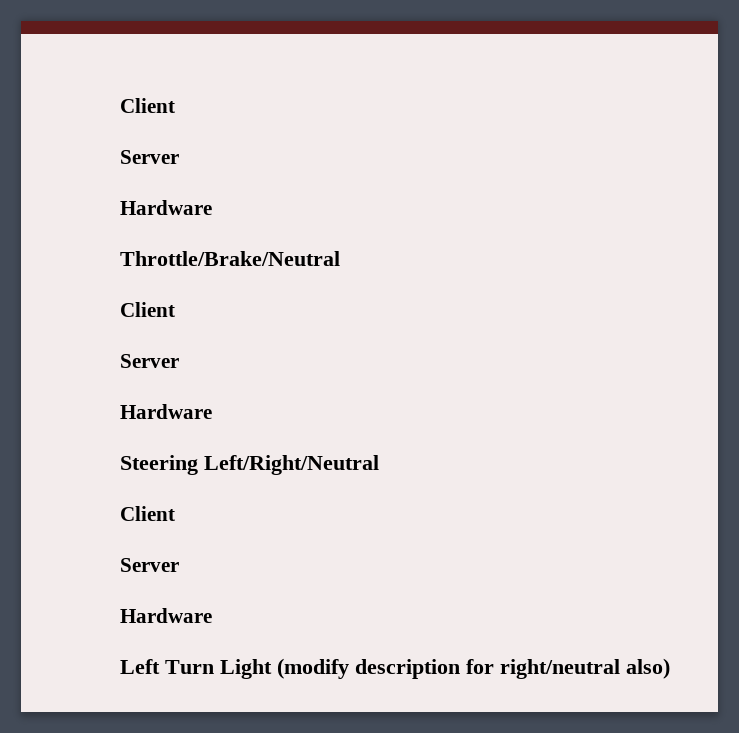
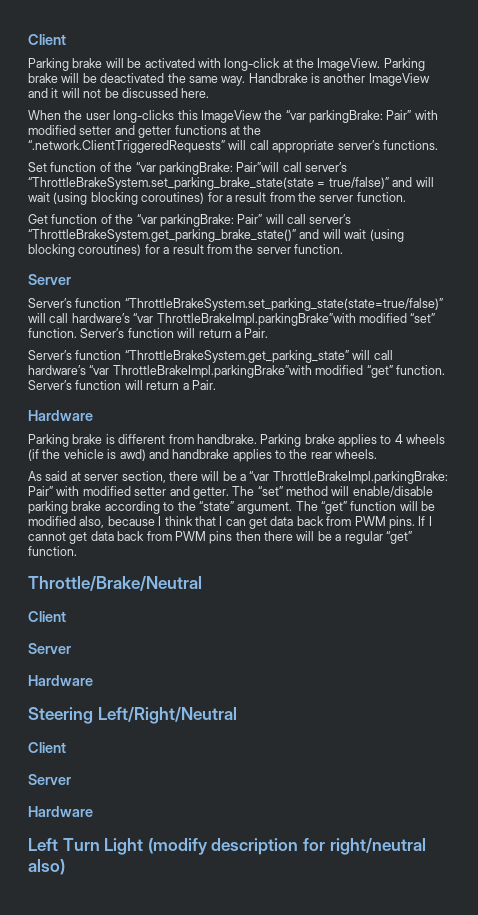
[120,98,175,113] [120,150,179,164] [120,200,212,215] Client // Server // Hardware -> [28,34,66,45] [28,58,425,71] [28,73,430,86] [28,88,210,98] [28,110,438,123] [28,125,262,138] [28,140,438,153] [28,162,347,175] [28,177,434,190] [28,192,406,205] [28,214,352,227] [28,229,404,242] [28,244,343,257] [28,274,71,285] [28,298,443,311] [28,313,436,326] [28,328,269,338] [28,350,393,363] [28,365,445,378] [28,380,216,390] [28,410,93,421] [28,434,446,447] [28,449,378,462] [28,471,448,484] [28,486,433,499] [28,501,436,514] [28,516,432,529] [28,531,412,544] [28,546,77,556] Client // Parking brake will be activated with long-click at the ImageView. Parking brake will be deactivated the same way. Handbrake is another ImageView and it will not be discussed here. // When the user long-clicks this ImageView the “var parkingBrake: Pair” with modified setter and getter functions at the “.network.ClientTriggeredRequests” will call appropriate server’s functions. // Set function of the “var parkingBrake: Pair”will call server’s “ThrottleBrakeSystem.set_parking_brake_state(state = true/false)” and will wait (using blocking coroutines) for a result from the server function. // Get function of the “var parkingBrake: Pair” will call server’s “ThrottleBrakeSystem.get_parking_brake_state()” and will wait (using blocking coroutines) for a result from the server function. // Server // Server’s function “ThrottleBrakeSystem.set_parking_state(state=true/false)” will call hardware’s “var ThrottleBrakeImpl.parkingBrake”with modified “set” function. Server’s function will return a Pair. // Server’s function “ThrottleBrakeSystem.get_parking_state” will call hardware’s “var ThrottleBrakeImpl.parkingBrake”with modified “get” function. Server’s function will return a Pair. // Hardware // Parking brake is different from handbrake. Parking brake applies to 4 wheels (if the vehicle is awd) and handbrake applies to the rear wheels. // As said at server section, there will be a “var ThrottleBrakeImpl.parkingBrake: Pair” with modified setter and getter. The “set” method will enable/disable parking brake according to the “state” argument. The “get” function will be modified also, because I think that I can get data back from PWM pins. If I cannot get data back from PWM pins then there will be a regular “get” function.

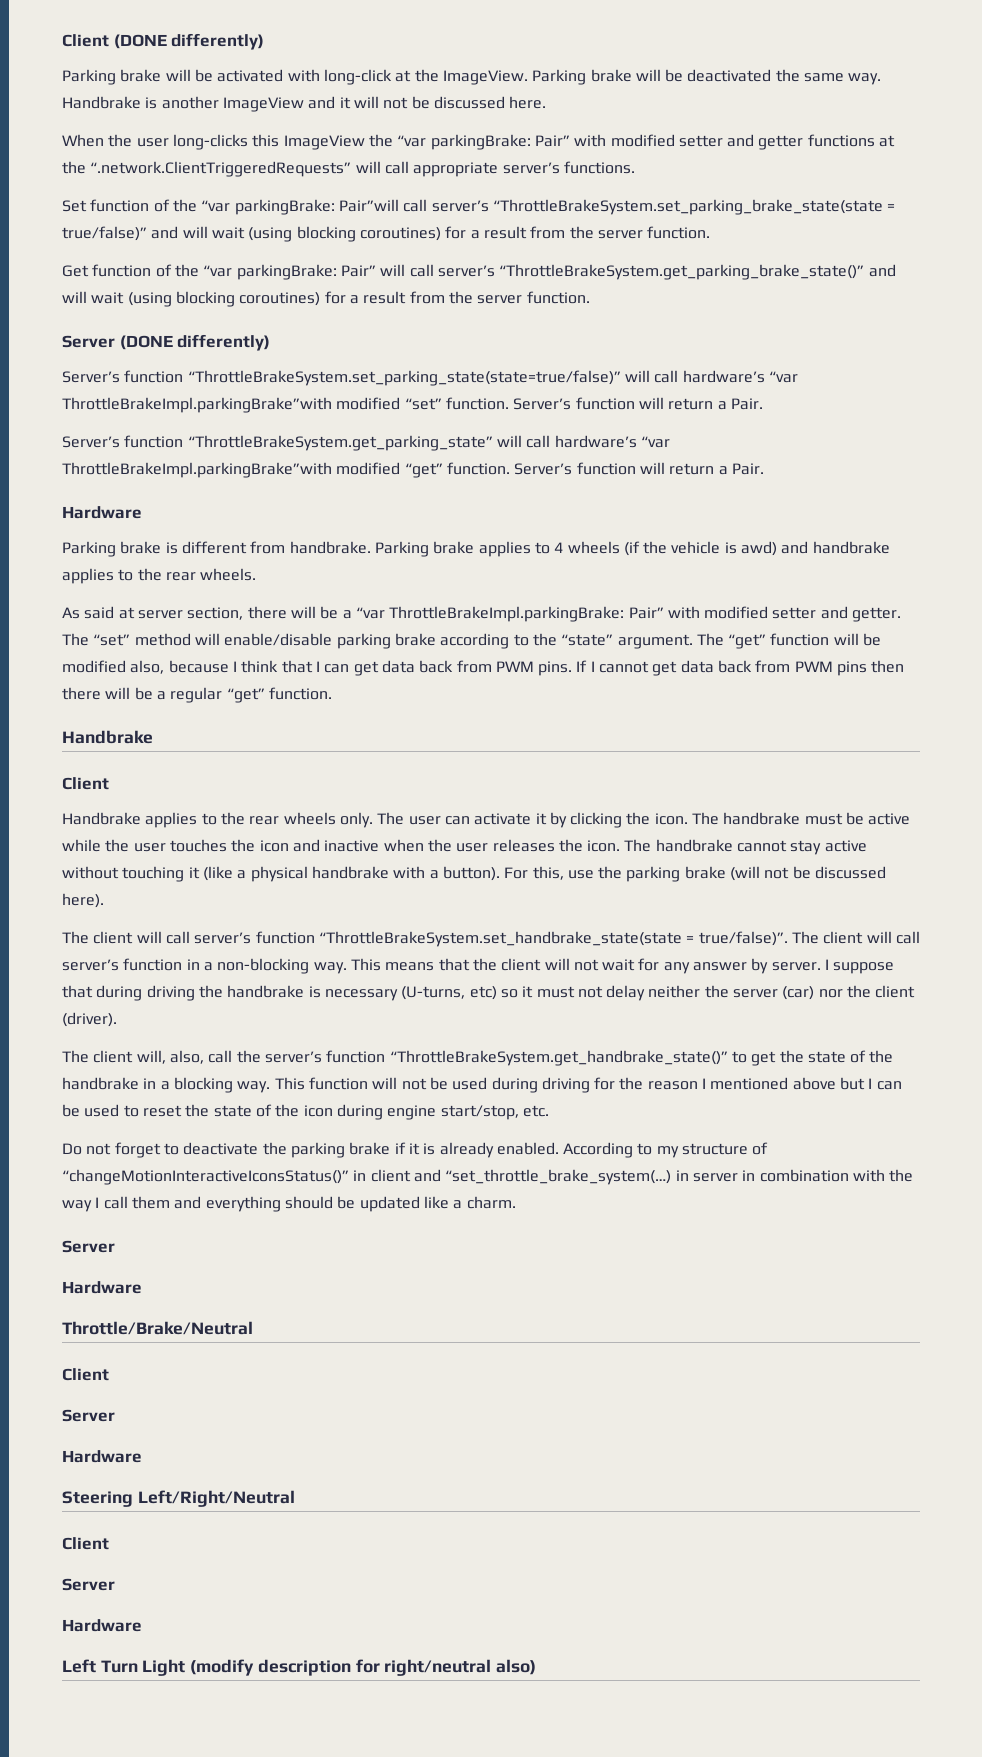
[28,34,66,45] Client -> [62,33,265,50] Client (DONE differently)
(71, 279) none -> [119,334,271,351] (DONE differently)
(77, 551) none -> [62,730,153,744] [62,777,109,790] [62,812,911,828] [62,839,867,855] [62,866,887,882] [62,893,104,908] [62,931,920,947] [62,958,895,974] [62,985,916,1001] [62,1012,117,1027] [62,1050,894,1066] [62,1077,902,1093] [62,1104,549,1120] [62,1142,769,1158] [62,1169,914,1185] [62,1196,516,1212] [62,1240,115,1253] [62,1281,142,1294] // Handbrake // Client // Handbrake applies to the rear wheels only. The user can activate it by clicking the icon. The handbrake must be active while the user touches the icon and inactive when the user releases the icon. The handbrake cannot stay active without touching it (like a physical handbrake with a button). For this, use the parking brake (will not be discussed here). // The client will call server’s function “ThrottleBrakeSystem.set_handbrake_state(state = true/false)”. The client will call server’s function in a non-blocking way. This means that the client will not wait for any answer by server. I suppose that during driving the handbrake is necessary (U-turns, etc) so it must not delay neither the server (car) nor the client (driver). // The client will, also, call the server’s function “ThrottleBrakeSystem.get_handbrake_state()” to get the state of the handbrake in a blocking way. This function will not be used during driving for the reason I mentioned above but I can be used to reset the state of the icon during engine start/stop, etc. // Do not forget to deactivate the parking brake if it is already enabled. According to my structure of “changeMotionInteractiveIconsStatus()” in client and “set_throttle_brake_system(…) in server in combination with the way I call them and everything should be updated like a charm. // Server // Hardware

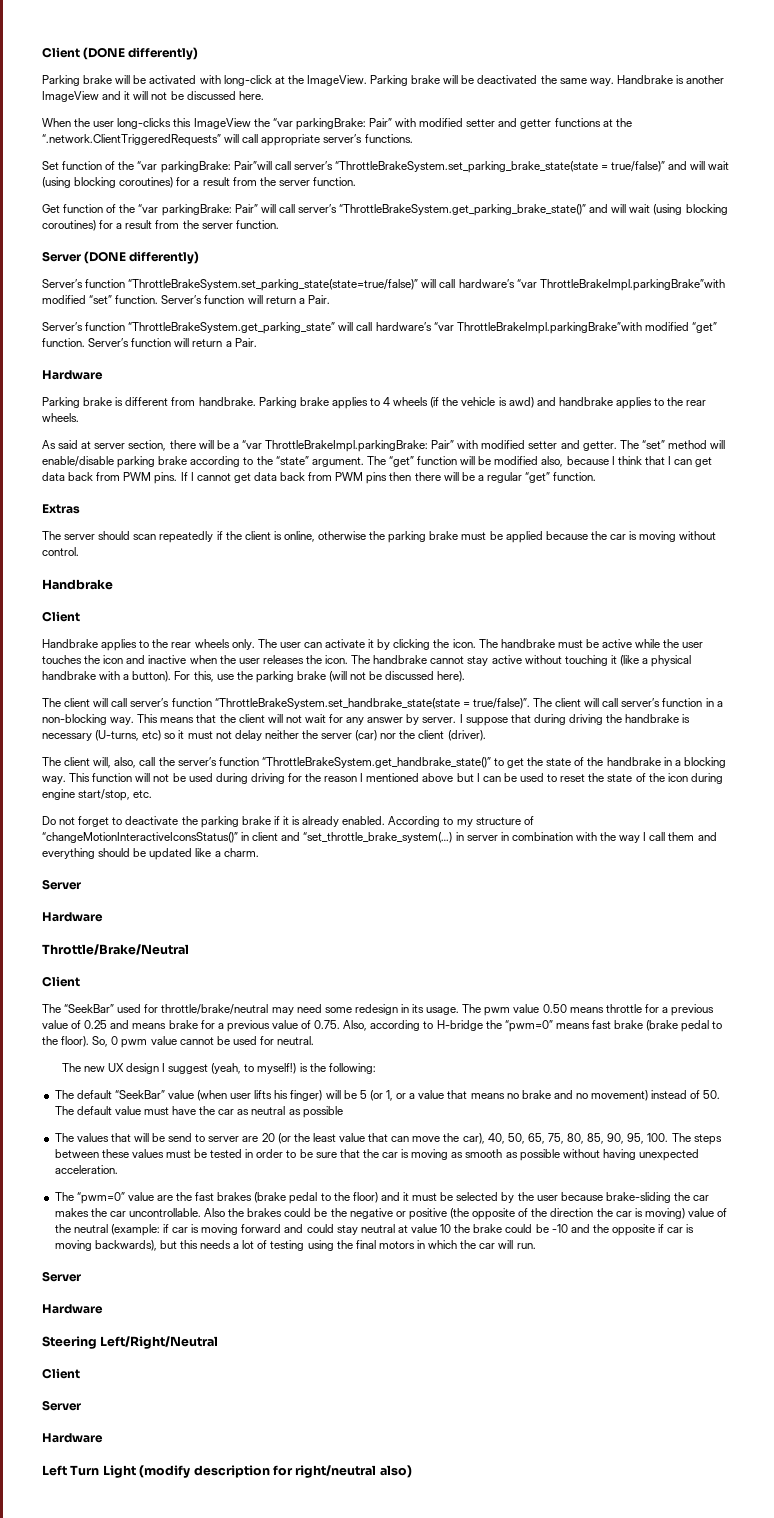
(332, 693) none -> [42,504,80,514] [42,531,717,543] [42,547,79,556] // Extras // The server should scan repeatedly if the client is online, otherwise the parking brake must be applied because the car is moving without control.
(109, 1374) none -> [42,1004,715,1016] [42,1020,723,1032] [42,1036,315,1048] [61,1063,376,1074] [54,1090,721,1101] [54,1106,343,1118] [54,1133,722,1145] [54,1149,699,1161] [54,1165,118,1174] [54,1192,710,1204] [54,1208,728,1220] [54,1224,695,1236] [54,1240,536,1251] // The “SeekBar” used for throttle/brake/neutral may need some redesign in its usage. The pwm value 0.50 means throttle for a previous value of 0.25 and means brake for a previous value of 0.75. Also, according to H-bridge the “pwm=0” means fast brake (brake pedal to the floor). So, 0 pwm value cannot be used for neutral. // The new UX design I suggest (yeah, to myself!) is the following: // The default “SeekBar” value (when user lifts his finger) will be 5 (or 1, or a value that means no brake and no movement) instead of 50. The default value must have the car as neutral as possible // The values that will be send to server are 20 (or the least value that can move the car), 40, 50, 65, 75, 80, 85, 90, 95, 100. The steps between these values must be tested in order to be sure that the car is moving as smooth as possible without having unexpected acceleration. // The “pwm=0” value are the fast brakes (brake pedal to the floor) and it must be selected by the user because brake-sliding the car makes the car uncontrollable. Also the brakes could be the negative or positive (the opposite of the direction the car is moving) value of the neutral (example: if car is moving forward and could stay neutral at value 10 the brake could be -10 and the opposite if car is moving backwards), but this needs a lot of testing using the final motors in which the car will run.

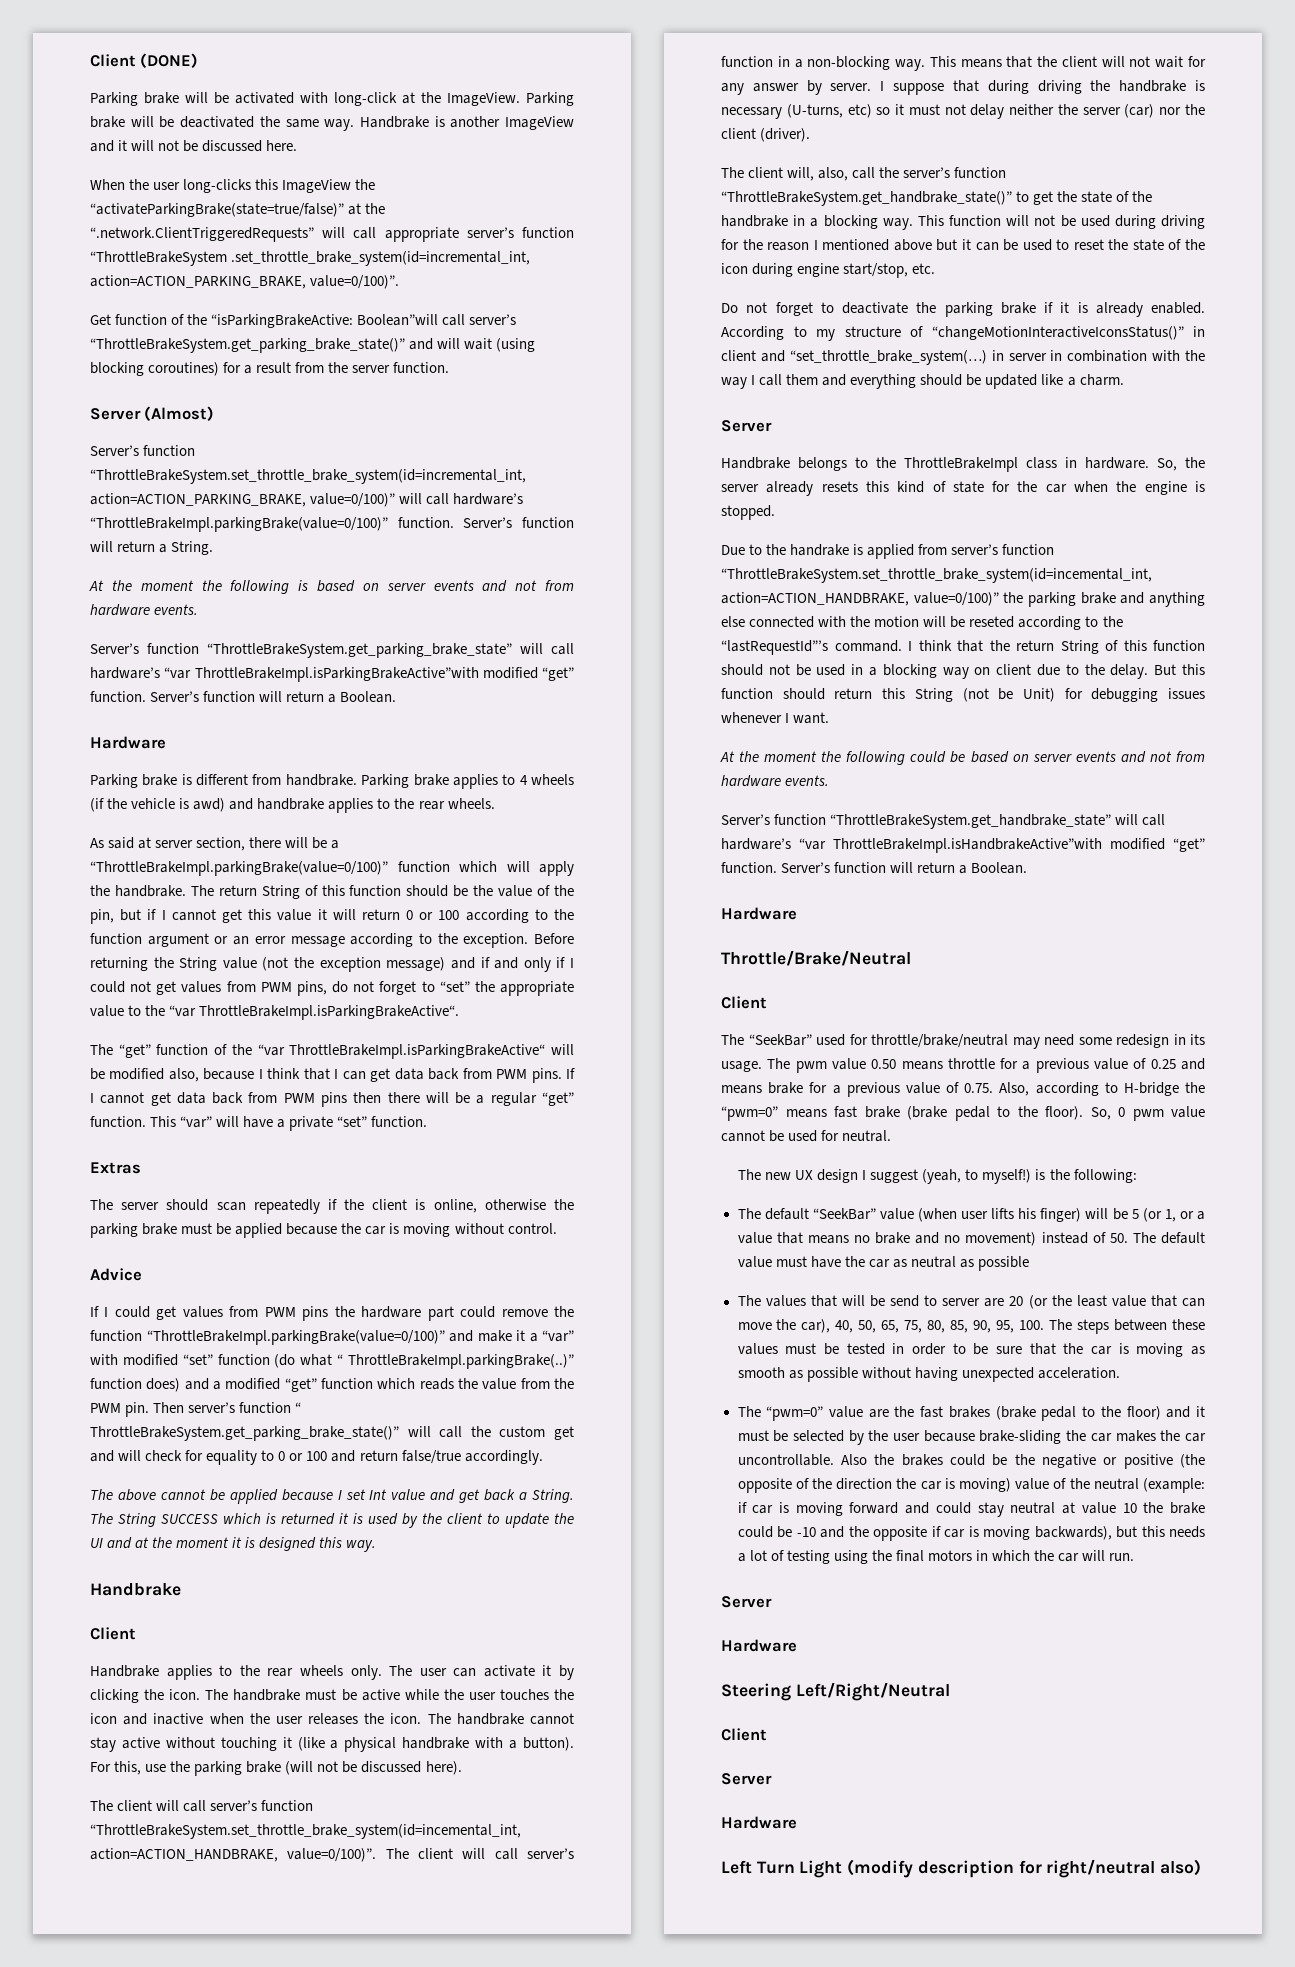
[42,47,199,60] Client (DONE differently) -> [90,53,199,68] Client (DONE)
[272,118,601,130] “var parkingBrake: Pair” with modified setter and getter functions -> [90,203,344,217] “activateParkingBrake(state=true/false)”
[364,134,413,143] [42,161,730,173] [42,177,356,188] functions. // Set function of the “var parkingBrake: Pair”will call server’s “ThrottleBrakeSystem.set_parking_brake_state(state = true/false)” and will wait (using blocking coroutines) for a result from the server function. -> [522,227,574,238] [90,251,531,266] [90,275,400,289] function “ThrottleBrakeSystem .set_throttle_brake_system(id=incremental_int, action=ACTION_PARKING_BRAKE, value=0/100)”.
[138,204,276,216] “var parkingBrake: Pair” will -> [211,314,439,328] “isParkingBrakeActive: Boolean”will
[84,251,200,264] [42,279,725,291] [42,295,330,304] [42,322,717,334] [42,338,257,347] (DONE differently) // Server’s function “ThrottleBrakeSystem.set_parking_state(state=true/false)” will call hardware’s “var ThrottleBrakeImpl.parkingBrake”with modified “set” function. Server’s function will return a Pair. // Server’s function “ThrottleBrakeSystem.get_parking_state” will call hardware’s “var ThrottleBrakeImpl.parkingBrake”with modified “get” function. Server’s function will return a Pair. -> [144,406,215,421] [90,445,196,456] [90,469,526,484] [90,493,524,507] [90,517,574,532] [90,541,214,555] [89,580,574,594] [90,604,199,616] [90,643,574,658] [90,667,574,682] [90,691,397,703] (Almost) // Server’s function “ThrottleBrakeSystem.set_throttle_brake_system(id=incremental_int, action=ACTION_PARKING_BRAKE, value=0/100)” will call hardware’s “ThrottleBrakeImpl.parkingBrake(value=0/100)” function. Server’s function will return a String. // At the moment the following is based on server events and not from hardware events. // Server’s function “ThrottleBrakeSystem.get_parking_brake_state” will call hardware’s “var ThrottleBrakeImpl.isParkingBrakeActive”with modified “get” function. Server’s function will return a Boolean.
[241,440,726,452] [42,456,458,468] “var ThrottleBrakeImpl.parkingBrake: Pair” with modified setter and getter. The “set” method will enable/disable parking brake according to the “state” argument. The “get” function -> [90,861,574,876] [90,885,574,899] [90,909,574,924] [90,933,574,948] [90,957,575,972] [90,981,574,996] [90,1005,460,1020] [90,1044,546,1059] “ThrottleBrakeImpl.parkingBrake(value=0/100)” function which will apply the handbrake. The return String of this function should be the value of the pin, but if I cannot get this value it will return 0 or 100 according to the function argument or an error message according to the exception. Before returning the String value (not the exception message) and if and only if I could not get values from PWM pins, do not forget to “set” the appropriate value to the “var ThrottleBrakeImpl.isParkingBrakeActive“. // The “get” function of the “var ThrottleBrakeImpl.isParkingBrakeActive“
(597, 476) none -> [150,1116,428,1131] This “var” will have a private “set” function.
(79, 551) none -> [90,1268,142,1281] [90,1306,574,1321] [90,1330,574,1345] [90,1354,574,1369] [90,1378,574,1392] [90,1402,302,1417] [90,1426,575,1441] [90,1450,543,1465] [90,1489,574,1504] [90,1513,574,1528] [90,1537,377,1552] // Advice // If I could get values from PWM pins the hardware part could remove the function “ThrottleBrakeImpl.parkingBrake(value=0/100)” and make it a “var” with modified “set” function (do what “ ThrottleBrakeImpl.parkingBrake(..)” function does) and a modified “get” function which reads the value from the PWM pin. Then server’s function “ ThrottleBrakeSystem.get_parking_brake_state()” will call the custom get and will check for equality to 0 or 100 and return false/true accordingly. // The above cannot be applied because I set Int value and get back a String. The String SUCCESS which is returned it is used by the client to update the UI and at the moment it is designed this way.
[214,698,530,709] “ThrottleBrakeSystem.set_handbrake_state(state = true/false)”. -> [90,1824,521,1839] [90,1848,377,1862] “ThrottleBrakeSystem.set_throttle_brake_system(id=incemental_int, action=ACTION_HANDBRAKE, value=0/100)”.
[476,773,480,782] I -> [961,239,971,250] it
(81, 884) none -> [721,457,1205,472] [721,481,1206,496] [721,505,775,520] [721,544,1055,559] [721,568,1152,583] [721,592,1205,607] [721,616,1123,630] [721,640,1205,655] [721,664,1205,679] [721,688,1205,702] [721,712,830,724] [720,751,1205,765] [721,775,830,787] [721,814,1166,829] [721,838,1205,853] [721,862,1028,874] // Handbrake belongs to the ThrottleBrakeImpl class in hardware. So, the server already resets this kind of state for the car when the engine is stopped. // Due to the handrake is applied from server’s function “ThrottleBrakeSystem.set_throttle_brake_system(id=incemental_int, action=ACTION_HANDBRAKE, value=0/100)” the parking brake and anything else connected with the motion will be reseted according to the “lastRequestId”’s command. I think that the return String of this function should not be used in a blocking way on client due to the delay. But this function should return this String (not be Unit) for debugging issues whenever I want. // At the moment the following could be based on server events and not from hardware events. // Server’s function “ThrottleBrakeSystem.get_handbrake_state” will call hardware’s “var ThrottleBrakeImpl.isHandbrakeActive”with modified “get” function. Server’s function will return a Boolean.

